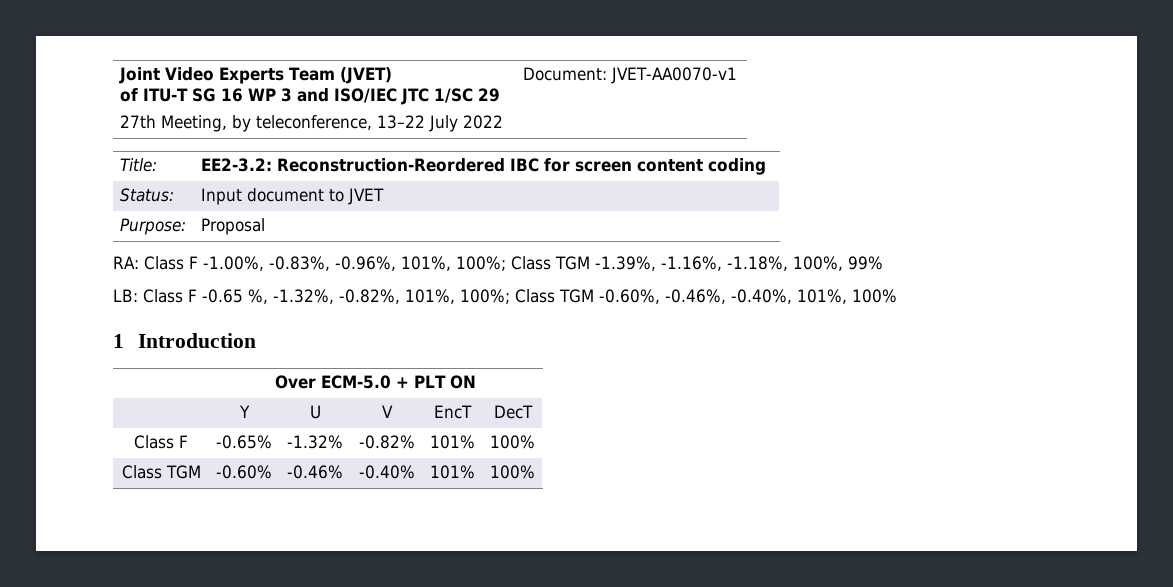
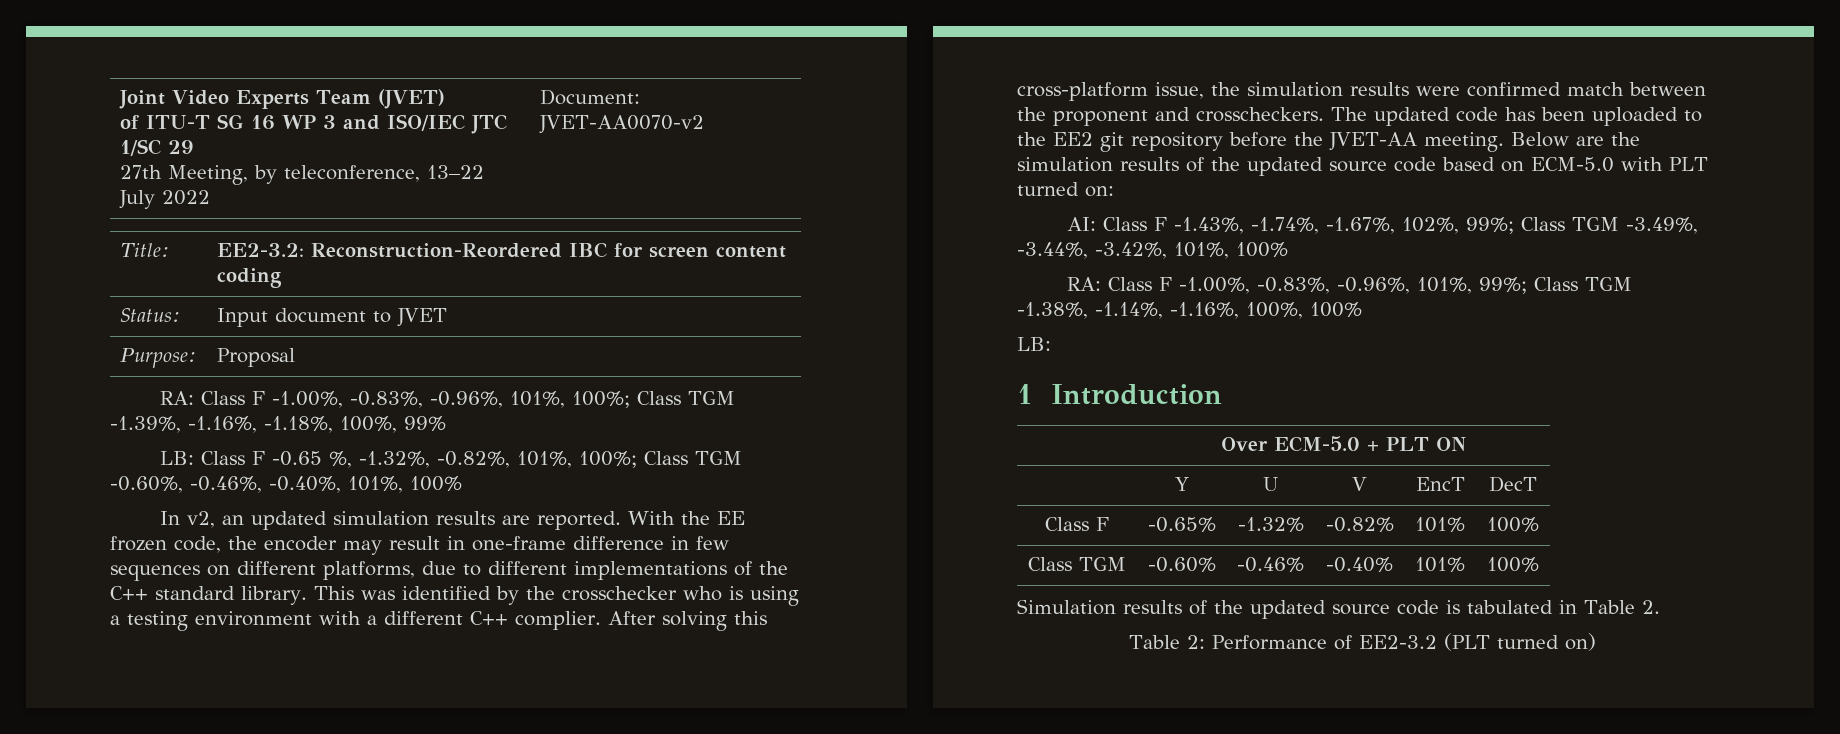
[611,67,738,84] JVET-AA0070-v1 -> [539,115,705,134] JVET-AA0070-v2
(897, 296) none -> [160,511,746,530] [110,536,729,555] [110,561,788,581] [110,586,799,606] [110,611,767,631] [1017,82,1706,101] [1017,107,1702,126] [1017,132,1640,152] [1017,157,1708,176] [1017,182,1114,197] [1067,217,1699,234] [1017,242,1288,259] [1067,277,1633,294] [1017,302,1362,319] [1017,337,1051,351] // In v2, an updated simulation results are reported. With the EE frozen code, the encoder may result in one-frame difference in few sequences on different platforms, due to different implementations of the C++ standard library. This was identified by the crosschecker who is using a testing environment with a different C++ complier. After solving this cross-platform issue, the simulation results were confirmed match between the proponent and crosscheckers. The updated code has been uploaded to the EE2 git repository before the JVET-AA meeting. Below are the simulation results of the updated source code based on ECM-5.0 with PLT turned on: // AI: Class F -1.43%, -1.74%, -1.67%, 102%, 99%; Class TGM -3.49%, -3.44%, -3.42%, 101%, 100% // RA: Class F -1.00%, -0.83%, -0.96%, 101%, 99%; Class TGM -1.38%, -1.14%, -1.16%, 100%, 100% // LB:
(535, 472) none -> [1017,599,1660,619] [1128,633,1597,651] // Simulation results of the updated source code is tabulated in Table 2. // Table 2: Performance of EE2-3.2 (PLT turned on)

